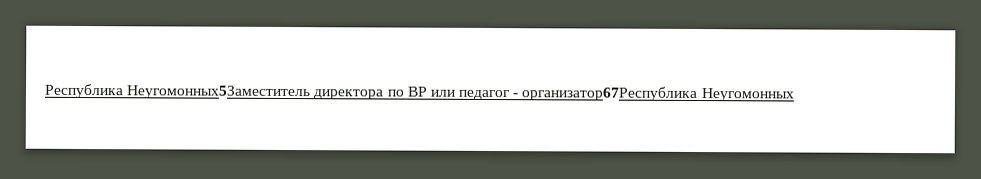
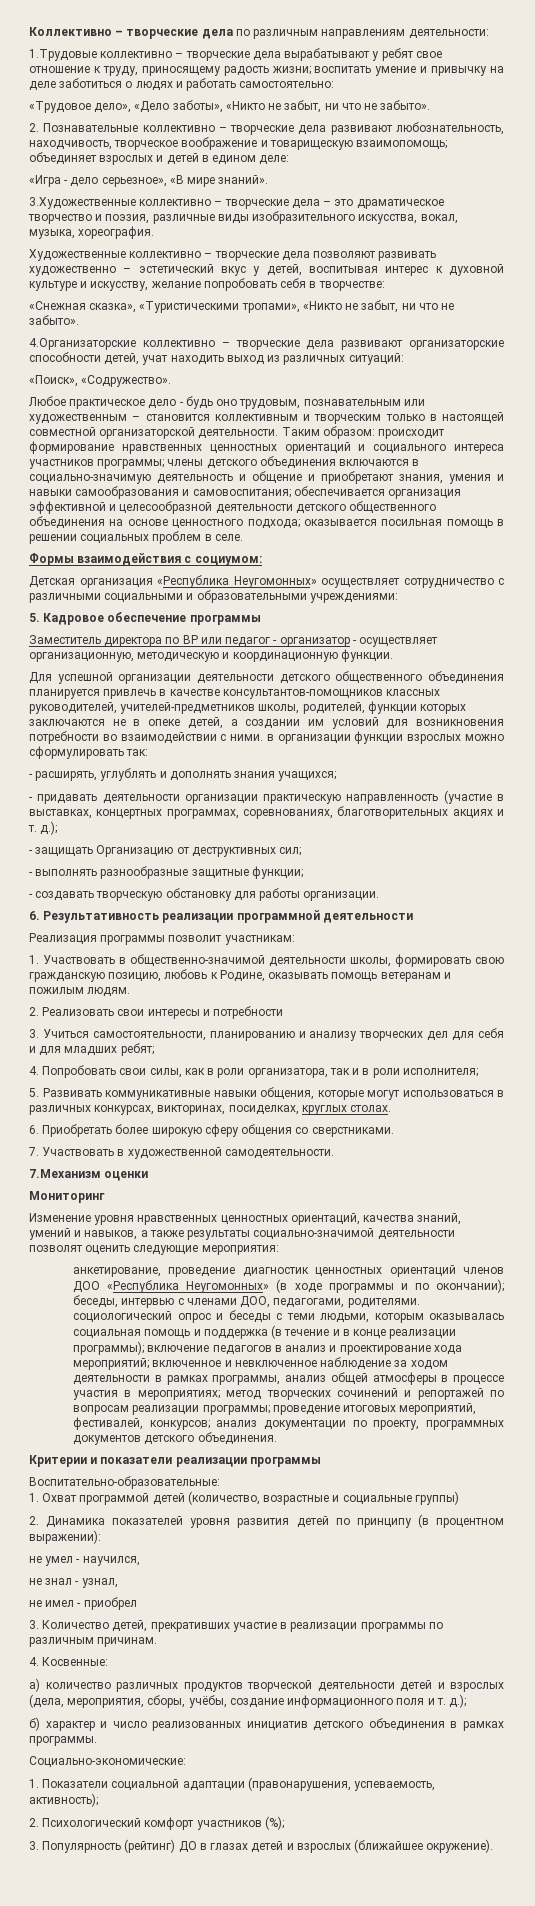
[44,83,312,100] Республика Неугомонных5Заместитель -> [29,27,489,39] [29,48,442,61] [29,66,504,76] [29,78,335,91] [29,100,431,113] [29,122,505,135] [29,137,448,150] [29,152,290,165] [29,175,269,187] [29,197,444,209] [28,211,458,224] [29,226,155,239] [29,249,437,261] [29,264,504,276] [29,278,385,291] [29,300,455,313] [29,315,79,325] [29,338,504,350] [29,352,404,365] [29,375,172,387] [29,396,425,409] [29,412,504,424] [29,426,446,439] [29,441,504,454] [29,456,420,469] [29,471,504,484] [29,486,462,499] [29,501,437,514] [29,516,504,529] [29,531,243,544] [29,553,262,566] [29,575,504,588] [29,590,398,603] [29,612,261,625] [29,635,101,644] Коллективно – творческие дела по различным направлениям деятельности: // 1.Трудовые коллективно – творческие дела вырабатывают у ребят свое отношение к труду, приносящему радость жизни; воспитать умение и привычку на деле заботиться о людях и работать самостоятельно: // «Трудовое дело», «Дело заботы», «Никто не забыт, ни что не забыто». // 2. Познавательные коллективно – творческие дела развивают любознательность, находчивость, творческое воображение и товарищескую взаимопомощь; объединяет взрослых и детей в едином деле: // «Игра - дело серьезное», «В мире знаний». // 3.Художественные коллективно – творческие дела – это драматическое творчество и поэзия, различные виды изобразительного искусства, вокал, музыка, хореография. // Художественные коллективно – творческие дела позволяют развивать художественно – эстетический вкус у детей, воспитывая интерес к духовной культуре и искусству, желание попробовать себя в творчестве: // «Снежная сказка», «Туристическими тропами», «Никто не забыт, ни что не забыто». // 4.Организаторские коллективно – творческие дела развивают организаторские способности детей, учат находить выход из различных ситуаций: // «Поиск», «Содружество». // Любое практическое дело - будь оно трудовым, познавательным или художественным – становится коллективным и творческим только в настоящей совместной организаторской деятельности. Таким образом: происходит формирование нравственных ценностных ориентаций и социального интереса участников программы; члены детского объединения включаются в социально-значимую деятельность и общение и приобретают знания, умения и навыки самообразования и самовоспитания; обеспечивается организация эффективной и целесообразной деятельности детского общественного объединения на основе ценностного подхода; оказывается посильная помощь в решении социальных проблем в селе. // Формы взаимодействия с социумом: // Детская организация «Республика Неугомонных» осуществляет сотрудничество с различными социальными и образовательными учреждениями: // 5. Кадровое обеспечение программы // Заместитель
[521,86,795,102] организатор67Республика Неугомонных -> [279,637,439,647] [29,649,393,662] [29,671,504,684] [29,689,441,699] [29,701,467,714] [29,717,504,729] [29,731,504,744] [29,746,149,759] [29,768,337,781] [29,790,504,804] [29,806,504,819] [28,821,58,835] [29,845,302,857] [29,866,303,879] [29,888,380,901] [29,910,413,923] [29,933,295,945] [29,954,504,967] [29,969,451,982] [29,987,131,997] [29,1006,284,1019] [29,1028,505,1041] [29,1043,154,1056] [29,1065,478,1078] [29,1087,504,1100] [29,1105,392,1115] [29,1124,394,1137] [29,1147,334,1159] [29,1169,149,1181] [29,1191,105,1203] [29,1213,462,1225] [29,1228,455,1240] [29,1245,279,1255] [73,1265,504,1277] [73,1279,505,1293] [73,1295,420,1308] [73,1310,504,1323] [73,1325,457,1339] [73,1341,462,1355] [73,1357,448,1370] [73,1372,505,1385] [73,1388,505,1400] [73,1403,477,1415] [73,1417,504,1430] [73,1432,277,1445] [29,1455,321,1467] [29,1476,220,1489] [29,1491,459,1505] [29,1514,504,1528] [29,1530,101,1544] [29,1556,140,1566] [29,1578,118,1588] [29,1597,137,1610] [29,1620,443,1632] [29,1637,158,1647] [29,1657,109,1666] [29,1678,504,1692] [29,1694,467,1708] [29,1717,504,1731] [29,1736,97,1746] [29,1756,186,1768] [29,1777,436,1791] [29,1793,98,1807] [29,1816,284,1830] [29,1839,494,1853] организатор - осуществляет организационную, методическую и координационную функции. // Для успешной организации деятельности детского общественного объединения планируется привлечь в качестве консультантов-помощников классных руководителей, учителей-предметников школы, родителей, функции которых заключаются не в опеке детей, а создании им условий для возникновения потребности во взаимодействии с ними. в организации функции взрослых можно сформулировать так: // - расширять, углублять и дополнять знания учащихся; // - придавать деятельности организации практическую направленность (участие в выставках, концертных программах, соревнованиях, благотворительных акциях и т. д.); // - защищать Организацию от деструктивных сил; // - выполнять разнообразные защитные функции; // - создавать творческую обстановку для работы организации. // 6. Результативность реализации программной деятельности // Реализация программы позволит участникам: // 1. Участвовать в общественно-значимой деятельности школы, формировать свою гражданскую позицию, любовь к Родине, оказывать помощь ветеранам и пожилым людям. // 2. Реализовать свои интересы и потребности // 3. Учиться самостоятельности, планированию и анализу творческих дел для себя и для младших ребят; // 4. Попробовать свои силы, как в роли организатора, так и в роли исполнителя; // 5. Развивать коммуникативные навыки общения, которые могут использоваться в различных конкурсах, викторинах, посиделках, круглых столах. // 6. Приобретать более широкую сферу общения со сверстниками. // 7. Участвовать в художественной самодеятельности. // 7.Механизм оценки // Мониторинг // Изменение уровня нравственных ценностных ориентаций, качества знаний, умений и навыков, а также результаты социально-значимой деятельности позволят оценить следующие мероприятия: // анкетирование, проведение диагностик ценностных ориентаций членов ДОО «Республика Неугомонных» (в ходе программы и по окончании); беседы, интервью с членами ДОО, педагогами, родителями. социологический опрос и беседы с теми людьми, которым оказывалась социальная помощь и поддержка (в течение и в конце реализации программы); включение педагогов в анализ и проектирование хода мероприятий; включенное и невключенное наблюдение за ходом деятельности в рамках программы, анализ общей атмосферы в процессе участия в мероприятиях; метод творческих сочинений и репортажей по вопросам реализации программы; проведение итоговых мероприятий, фестивалей, конкурсов; анализ документации по проекту, программных документов детского объединения. // Критерии и показатели реализации программы // Воспитательно-образовательные: // 1. Охват программой детей (количество, возрастные и социальные группы) // 2. Динамика показателей уровня развития детей по принципу (в процентном выражении): // не умел - научился, // не знал - узнал, // не имел - приобрел // 3. Количество детей, прекративших участие в реализации программы по различным причинам. // 4. Косвенные: // а) количество различных продуктов творческой деятельности детей и взрослых (дела, мероприятия, сборы, учёбы, создание информационного поля и т. д.); // б) характер и число реализованных инициатив детского объединения в рамках программы. // Социально-экономические: // 1. Показатели социальной адаптации (правонарушения, успеваемость, активность); // 2. Психологический комфорт участников (%); // 3. Популярность (рейтинг) ДО в глазах детей и взрослых (ближайшее окружение).

